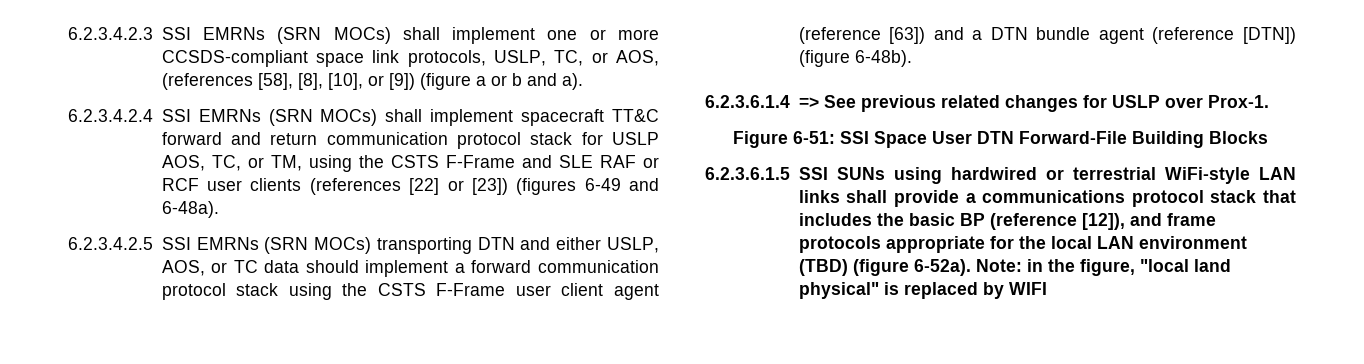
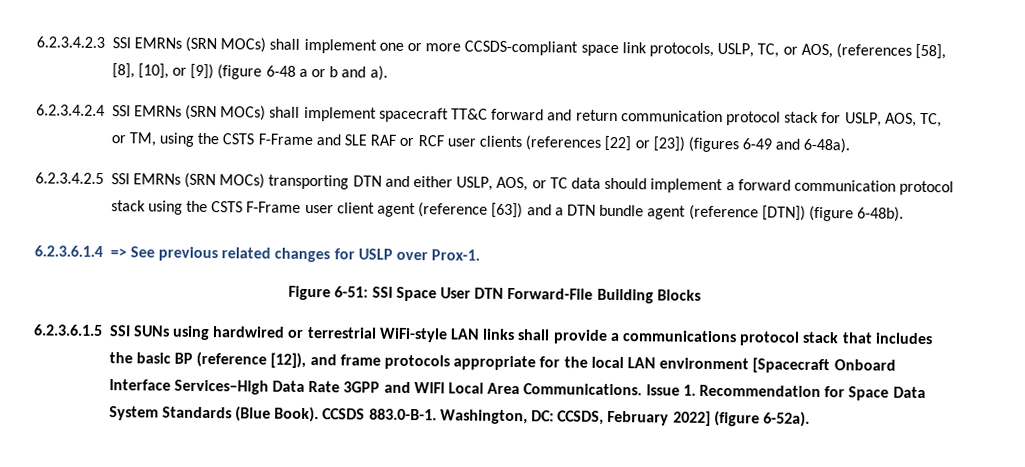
(471, 81) none -> [265,65,296,77] 6-48
[612,132,659,145] USLP -> [844,112,882,127] USLP,
[798,259,1231,276] [798,282,1047,299] (TBD) (figure 6-52a). Note: in the figure, "local land physical" is replaced by WIFI -> [752,357,896,374] [108,379,926,401] [108,406,810,427] [Spacecraft Onboard Interface Services–High Data Rate 3GPP and WIFI Local Area Communications. Issue 1. Recommendation for Space Data System Standards (Blue Book). CCSDS 883.0-B-1. Washington, DC: CCSDS, February 2022] (figure 6-52a).

